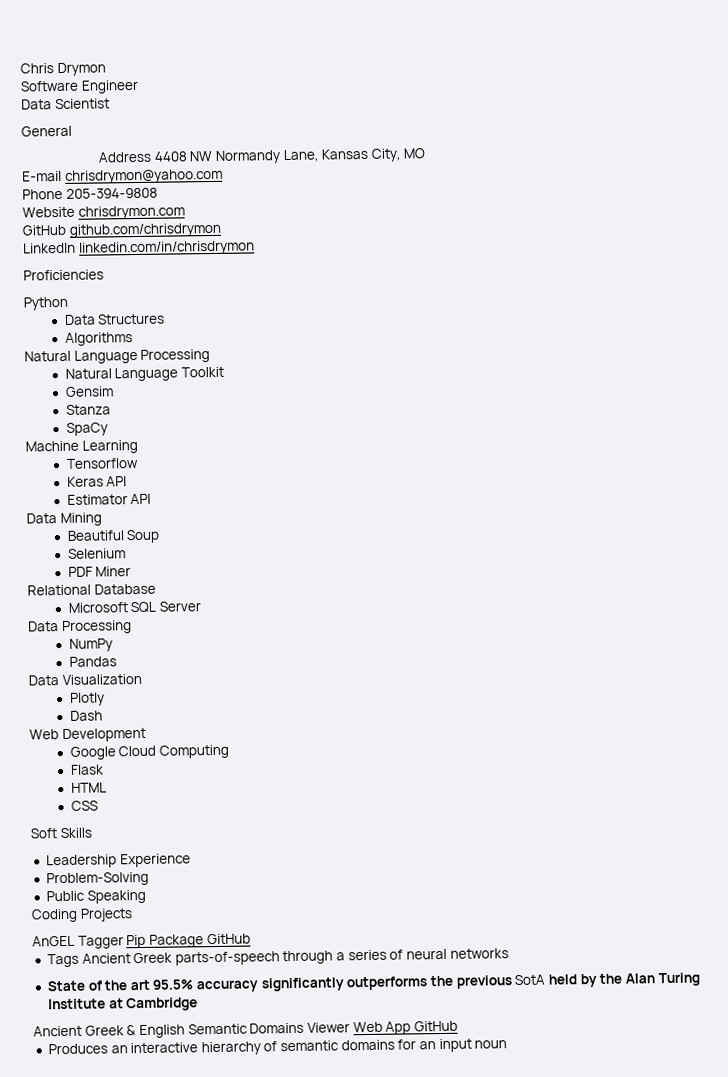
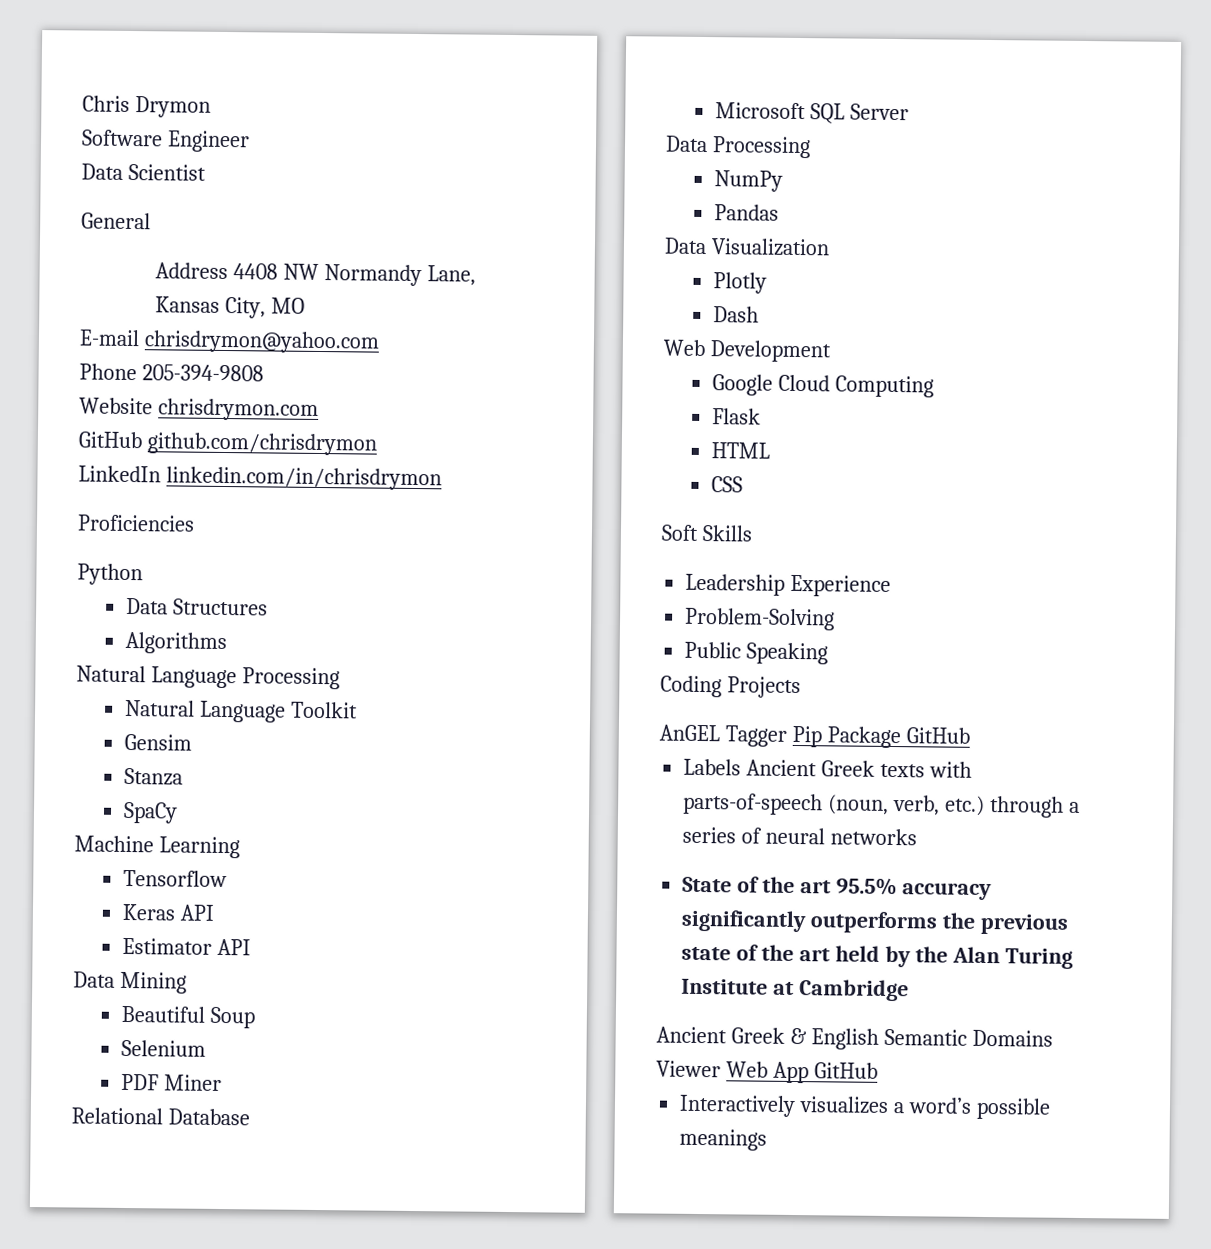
[46,951,280,968] Tags Ancient Greek parts-of-speech -> [683,758,972,778] [683,792,986,816] Labels Ancient Greek texts with parts-of-speech (noun, verb, etc.)
[514,974,546,986] SotA -> [681,944,831,962] state of the art
[47,1038,508,1056] Produces an interactive hierarchy of semantic domains for an input noun -> [679,1094,1051,1120] [679,1128,768,1151] Interactively visualizes a word’s possible meanings

